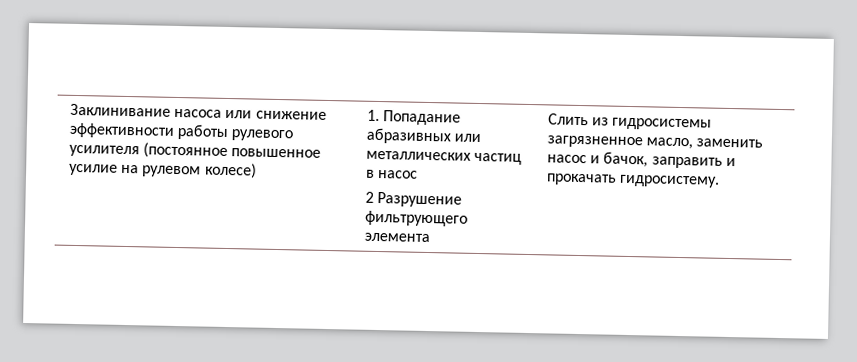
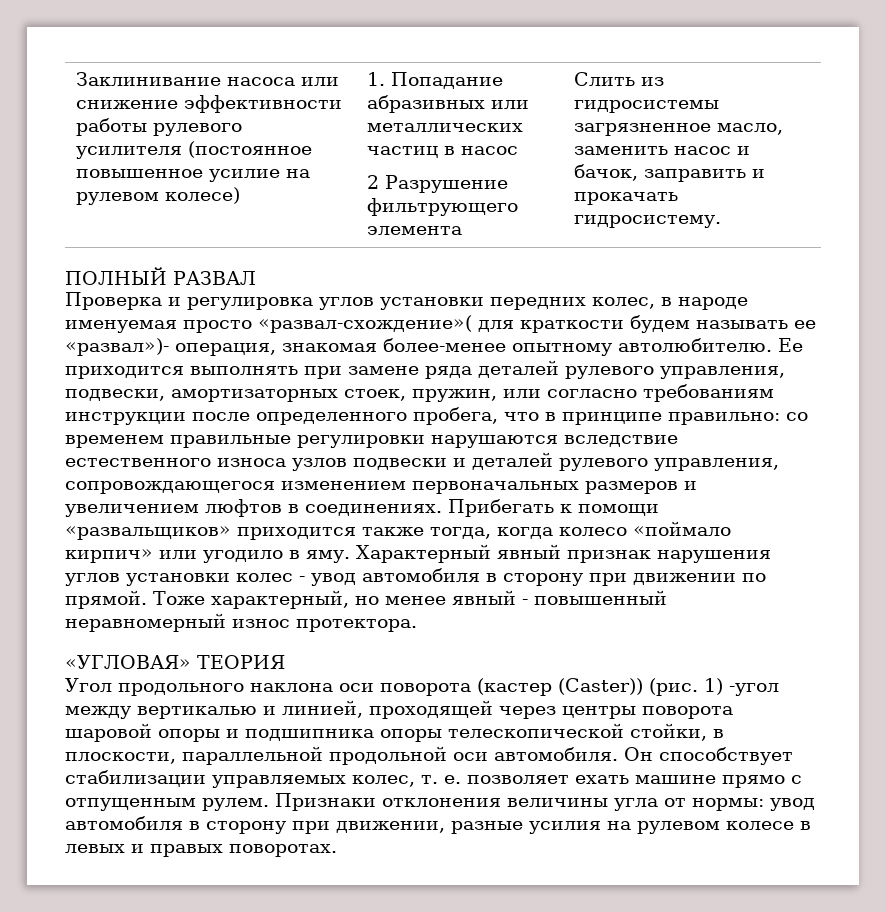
(721, 181) none -> [65,267,256,285] [65,292,748,310] [65,315,816,333] [65,338,803,356] [65,360,785,379] [65,384,774,402] [65,407,808,425] [65,435,678,448] [65,452,779,471] [65,481,697,494] [65,499,659,517] [65,521,731,540] [65,544,771,563] [65,568,766,586] [65,590,667,609] [65,613,417,632] [65,655,285,669] [65,678,779,696] [65,700,733,719] [65,723,724,742] [65,746,793,765] [65,770,802,788] [65,793,815,811] [65,816,811,834] [65,844,337,857] // ПОЛНЫЙ РАЗВАЛ // Проверка и регулировка углов установки передних колес, в народе именуемая просто «развал-схождение»( для краткости будем называть ее «развал»)- операция, знакомая более-менее опытному автолюбителю. Ее приходится выполнять при замене ряда деталей рулевого управления, подвески, амортизаторных стоек, пружин, или согласно требованиям инструкции после определенного пробега, что в принципе правильно: со временем правильные регулировки нарушаются вследствие естественного износа узлов подвески и деталей рулевого управления, сопровождающегося изменением первоначальных размеров и увеличением люфтов в соединениях. Прибегать к помощи «развальщиков» приходится также тогда, когда колесо «поймало кирпич» или угодило в яму. Характерный явный признак нарушения углов установки колес - увод автомобиля в сторону при движении по прямой. Тоже характерный, но менее явный - повышенный неравномерный износ протектора. // «УГЛОВАЯ» ТЕОРИЯ // Угол продольного наклона оси поворота (кастер (Caster)) (рис. 1) -угол между вертикалью и линией, проходящей через центры поворота шаровой опоры и подшипника опоры телескопической стойки, в плоскости, параллельной продольной оси автомобиля. Он способствует стабилизации управляемых колес, т. е. позволяет ехать машине прямо с отпущенным рулем. Признаки отклонения величины угла от нормы: увод автомобиля в сторону при движении, разные усилия на рулевом колесе в левых и правых поворотах.

